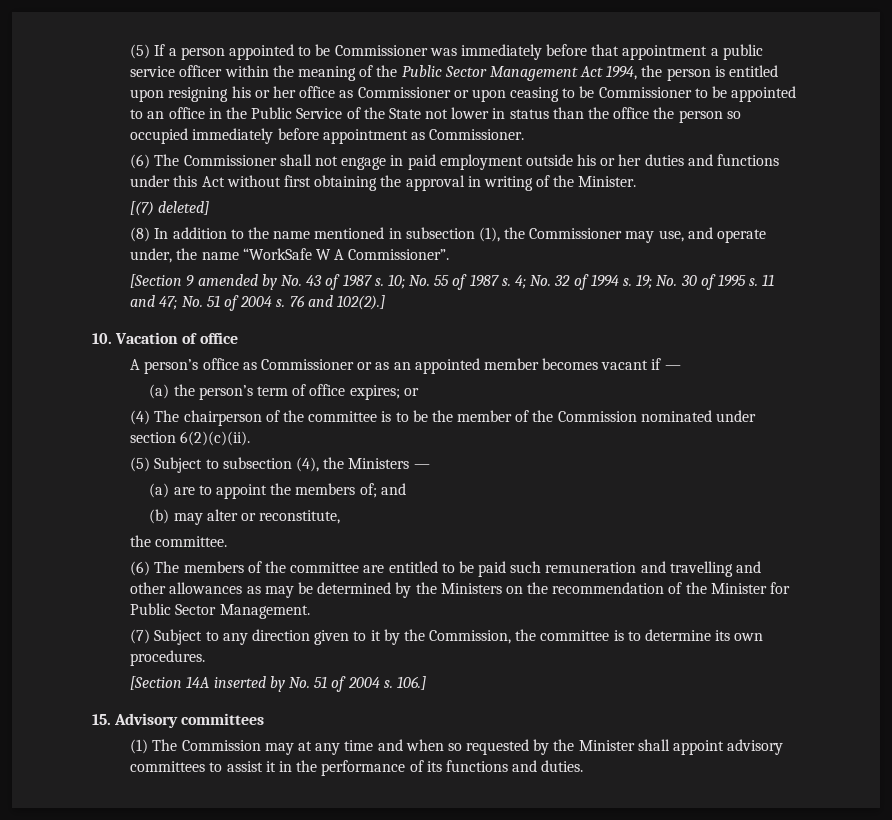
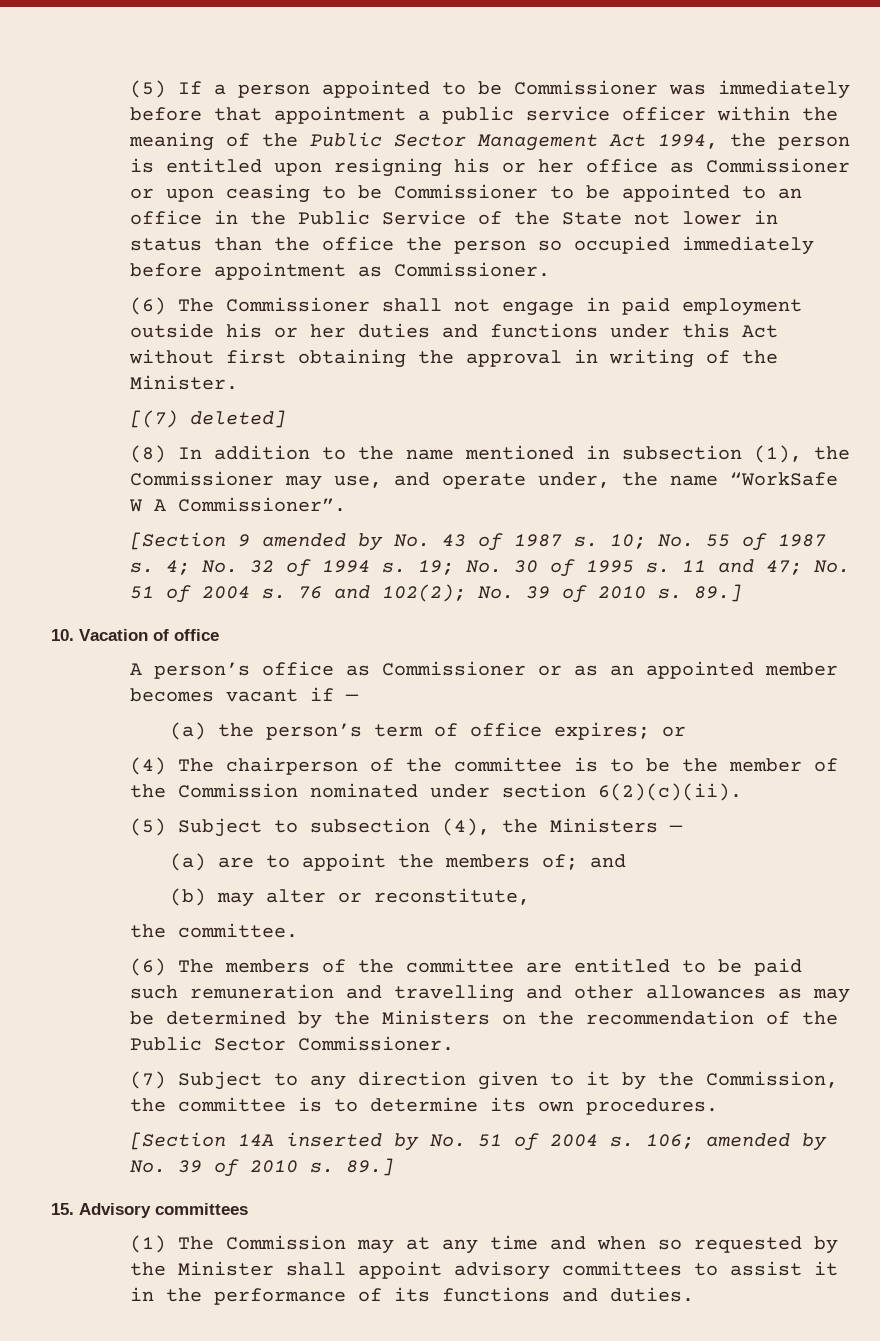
[336,295,385,310] 102(2).] -> [382,584,743,603] 102(2); No. 39 of 2010 s. 89.]
[710,582,791,594] [130,603,310,619] Minister for Public Sector Management. -> [130,1036,455,1051] Public Sector Commissioner.
[396,676,426,690] 106.] -> [646,1133,828,1151] [130,1158,395,1177] 106; amended by No. 39 of 2010 s. 89.]

